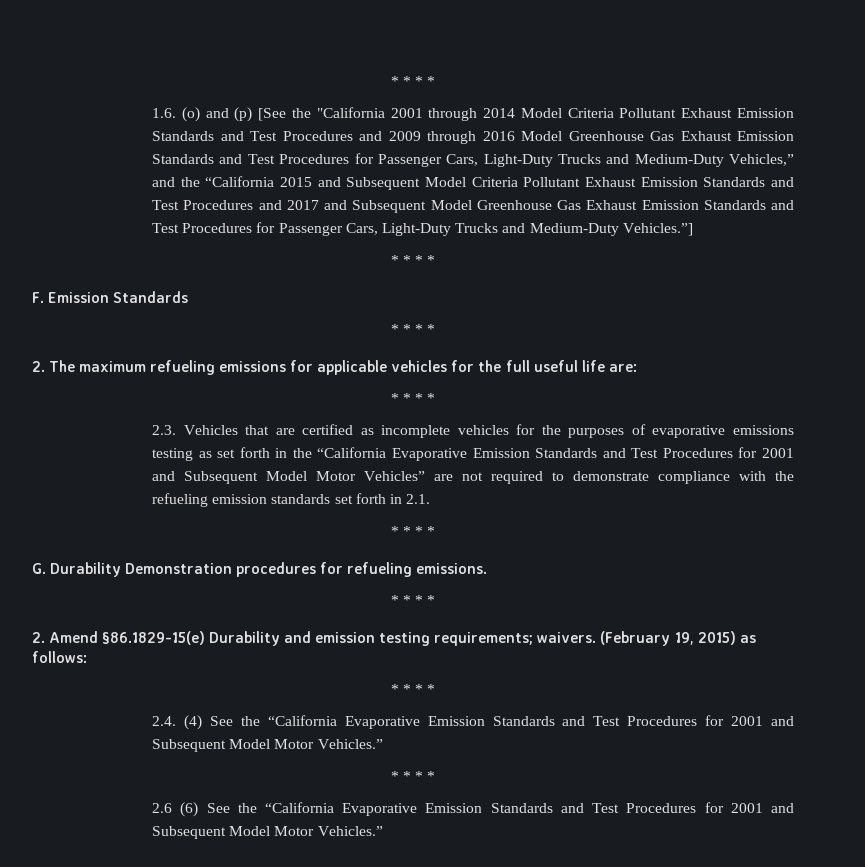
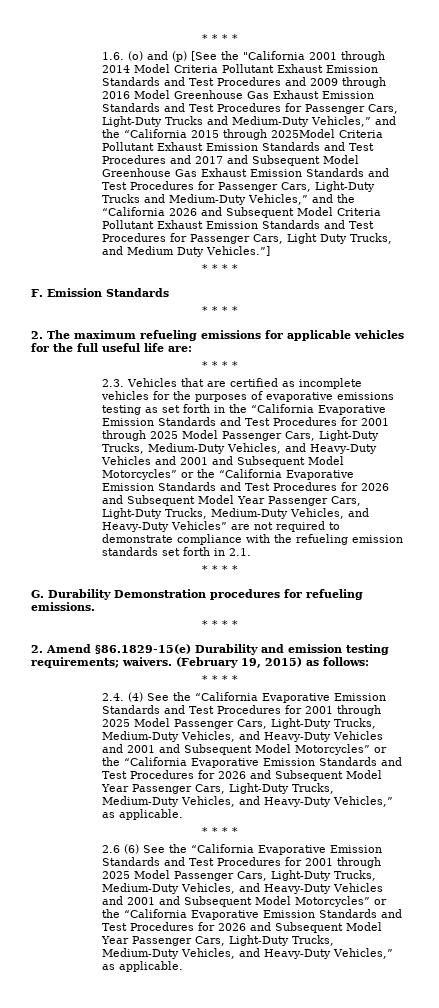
[317,177,467,190] and Subsequent Model -> [223,129,336,140] through 2025Model
(619, 229) none -> [248,194,356,205] [102,207,382,218] [102,220,375,229] [102,233,393,244] [102,246,205,257] Vehicles,” and the “California 2026 and Subsequent Model Criteria Pollutant Exhaust Emission Standards and Test Procedures for Passenger Cars, Light Duty Trucks, and Medium Duty
[152,471,357,484] and Subsequent Model Motor -> [102,430,380,441] [102,443,378,454] [101,456,345,467] [102,469,355,480] [102,482,390,491] [102,495,362,506] [102,508,370,519] [102,522,170,532] through 2025 Model Passenger Cars, Light-Duty Trucks, Medium-Duty Vehicles, and Heavy-Duty Vehicles and 2001 and Subsequent Model Motorcycles” or the “California Evaporative Emission Standards and Test Procedures for 2026 and Subsequent Model Year Passenger Cars, Light-Duty Trucks, Medium-Duty Vehicles, and Heavy-Duty
[770,716,794,726] [152,739,383,752] and Subsequent Model Motor Vehicles.” -> [337,705,382,716] [102,718,377,729] [102,731,384,742] [102,744,388,755] [102,757,403,768] [102,770,383,781] [101,783,335,794] [102,796,394,807] [102,809,184,820] through 2025 Model Passenger Cars, Light-Duty Trucks, Medium-Duty Vehicles, and Heavy-Duty Vehicles and 2001 and Subsequent Model Motorcycles” or the “California Evaporative Emission Standards and Test Procedures for 2026 and Subsequent Model Year Passenger Cars, Light-Duty Trucks, Medium-Duty Vehicles, and Heavy-Duty Vehicles,” as applicable.
[771,803,795,813] [152,826,383,839] and Subsequent Model Motor Vehicles.” -> [337,857,382,868] [102,870,377,881] [102,883,384,894] [102,896,388,907] [102,909,403,920] [102,922,383,933] [101,935,335,946] [102,948,394,959] [102,961,184,972] through 2025 Model Passenger Cars, Light-Duty Trucks, Medium-Duty Vehicles, and Heavy-Duty Vehicles and 2001 and Subsequent Model Motorcycles” or the “California Evaporative Emission Standards and Test Procedures for 2026 and Subsequent Model Year Passenger Cars, Light-Duty Trucks, Medium-Duty Vehicles, and Heavy-Duty Vehicles,” as applicable.

